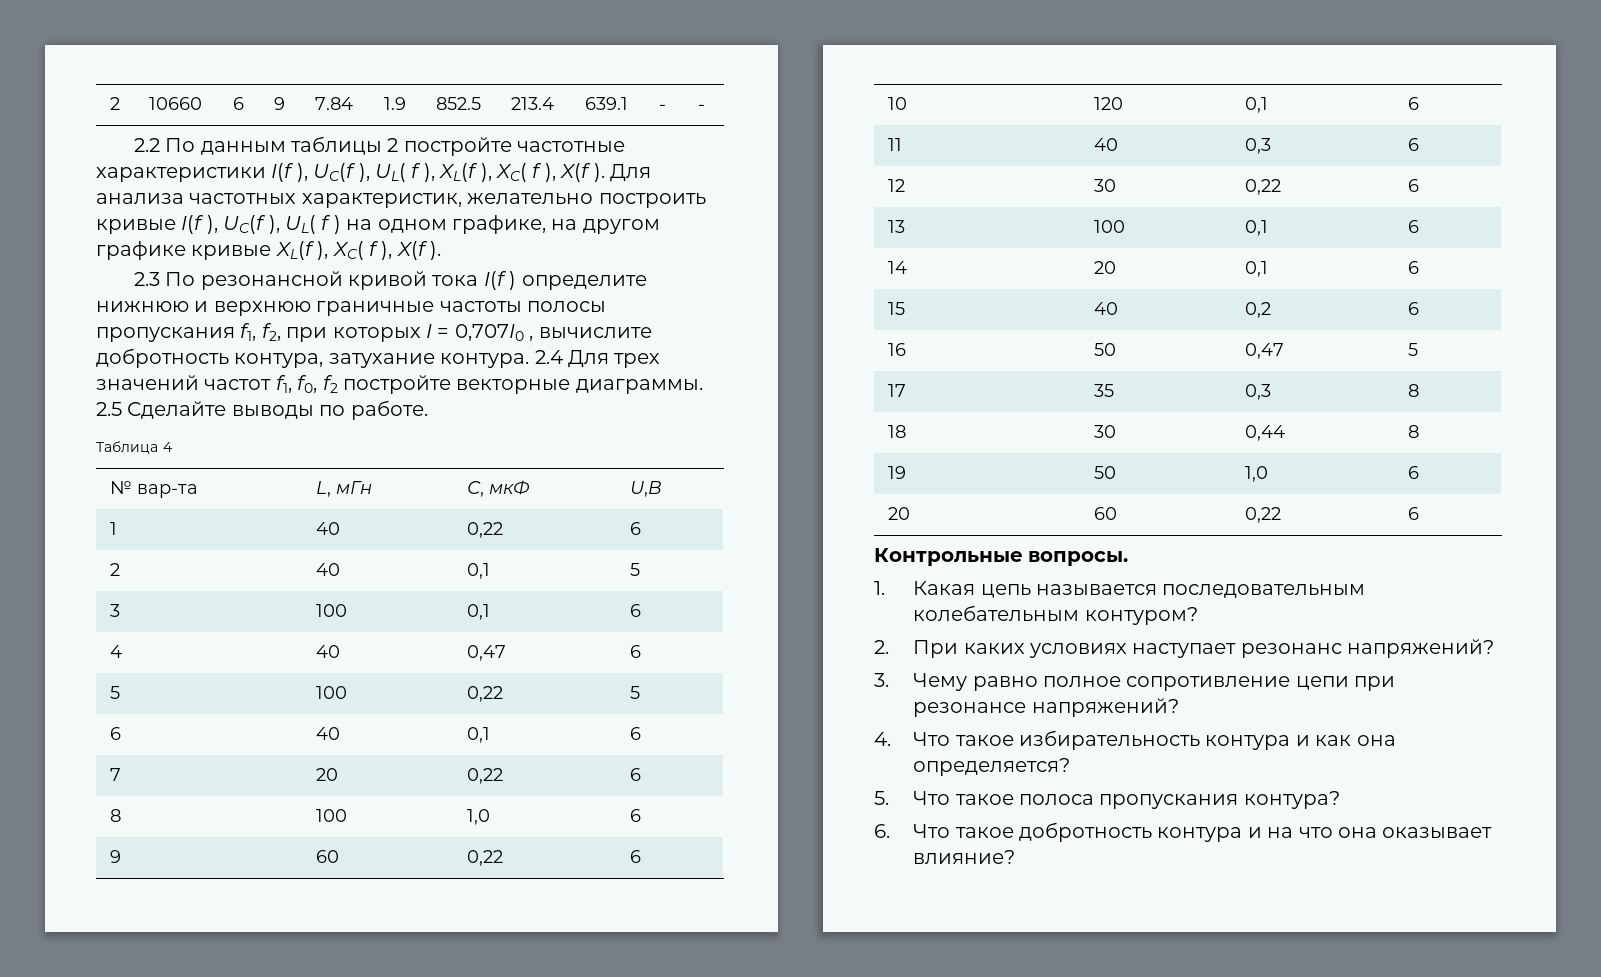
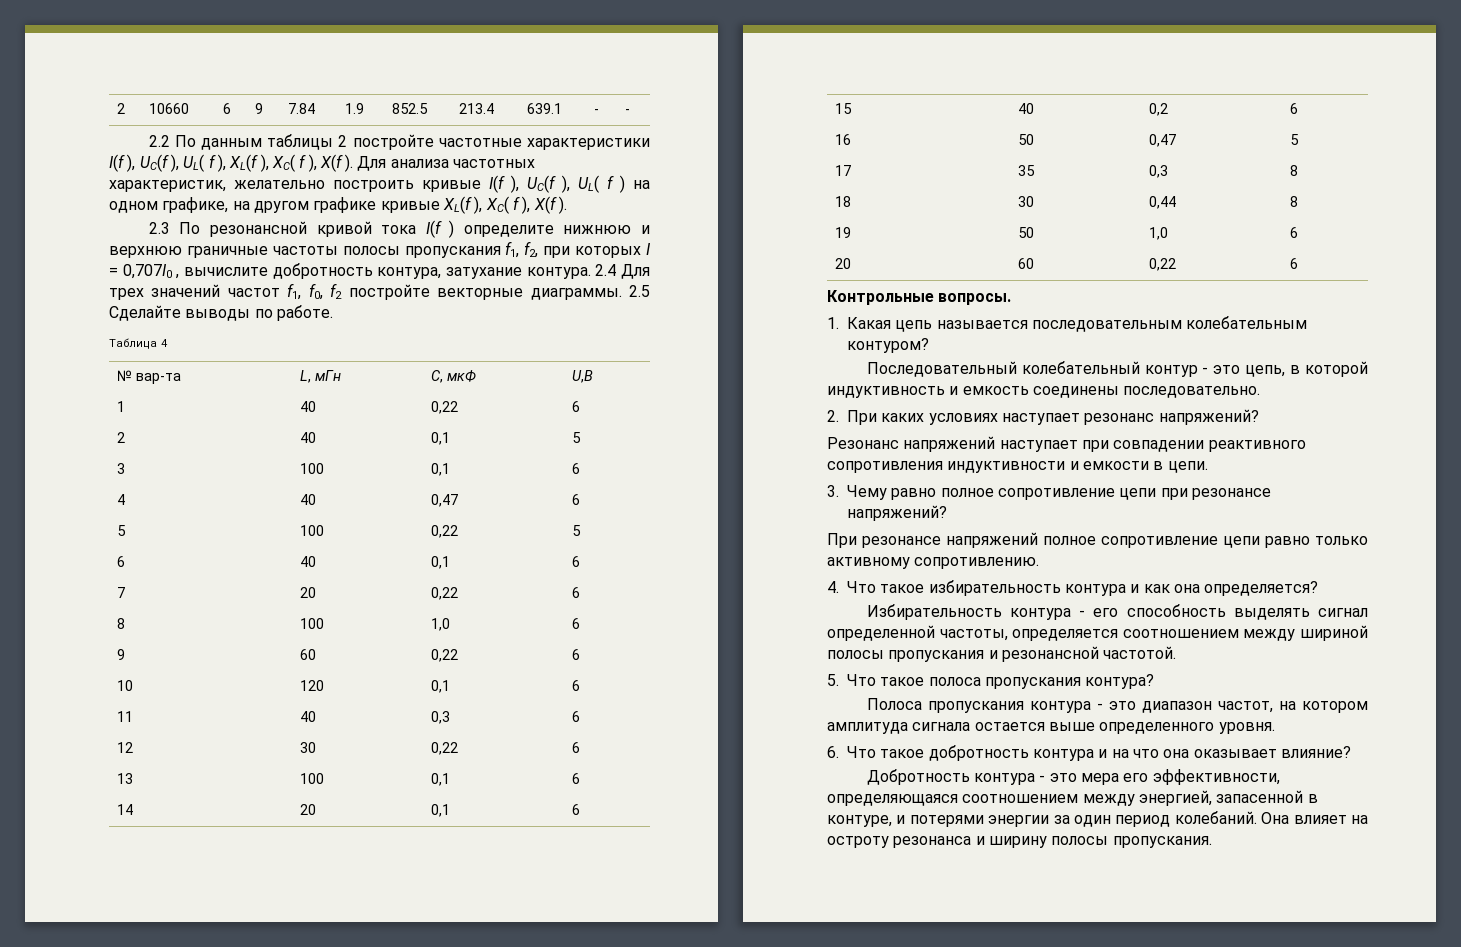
(1198, 616) none -> [866,361,1368,377] [827,386,1261,398] // Последовательный колебательный контур - это цепь, в которой индуктивность и емкость соединены последовательно.
(1495, 648) none -> [827,436,1306,452] [827,461,1208,473] // Резонанс напряжений наступает при совпадении реактивного сопротивления индуктивности и емкости в цепи.
(1179, 707) none -> [827,532,1368,548] [827,557,1040,569] // При резонансе напряжений полное сопротивление цепи равно только активному сопротивлению.
(1071, 767) none -> [866,604,1368,620] [827,625,1368,641] [827,646,1177,662] // Избирательность контура - его способность выделять сигнал определенной частоты, определяется соотношением между шириной полосы пропускания и резонансной частотой.
(1340, 800) none -> [866,698,1368,713] [827,722,1275,734] // Полоса пропускания контура - это диапазон частот, на котором амплитуда сигнала остается выше определенного уровня.
(1016, 857) none -> [866,769,1280,785] [827,790,1318,806] [827,811,1368,827] [827,836,1212,848] // Добротность контура - это мера его эффективности, определяющаяся соотношением между энергией, запасенной в контуре, и потерями энергии за один период колебаний. Она влияет на остроту резонанса и ширину полосы пропускания.

